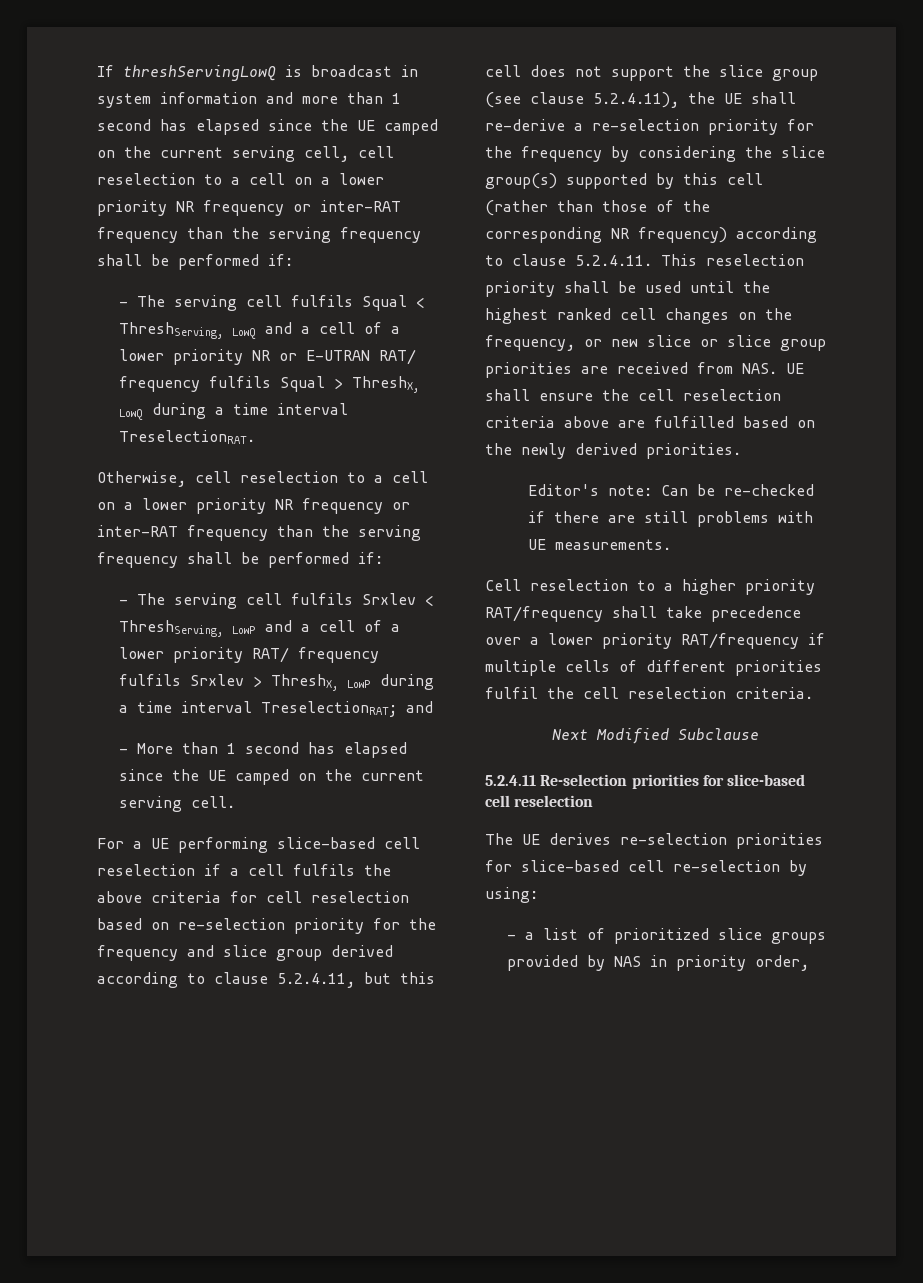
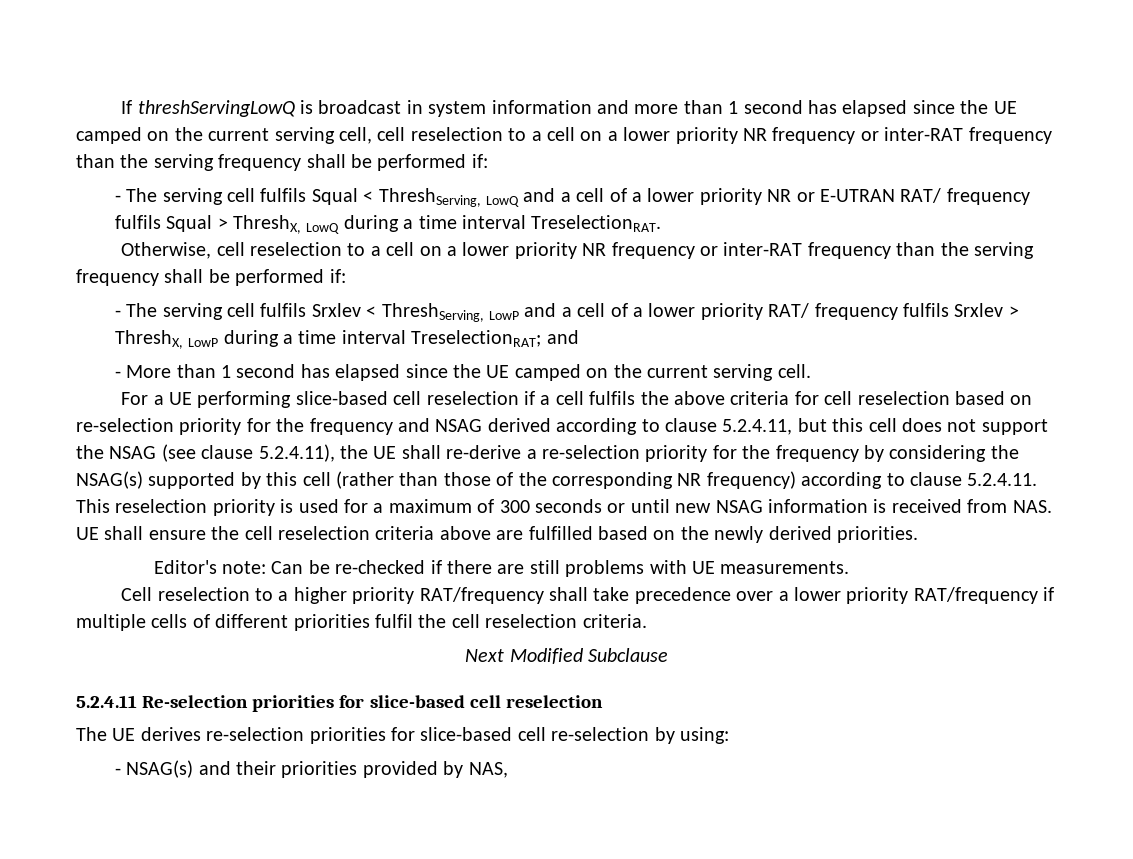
[223,945,322,961] slice group -> [435,419,483,432] NSAG
[719,65,818,81] slice group -> [109,446,157,459] NSAG
[781,146,825,158] [485,173,557,189] slice group(s) -> [76,471,143,489] NSAG(s)
[564,281,770,293] [485,308,792,324] [485,335,826,351] [485,362,608,378] shall be used until the highest ranked cell changes on the frequency, or new slice or slice group priorities are -> [280,499,887,513] is used for a maximum of 300 seconds or until new NSAG information is
[524,928,826,944] [506,955,809,971] a list of prioritized slice groups provided by NAS in priority order, -> [126,760,508,778] NSAG(s) and their priorities provided by NAS,

